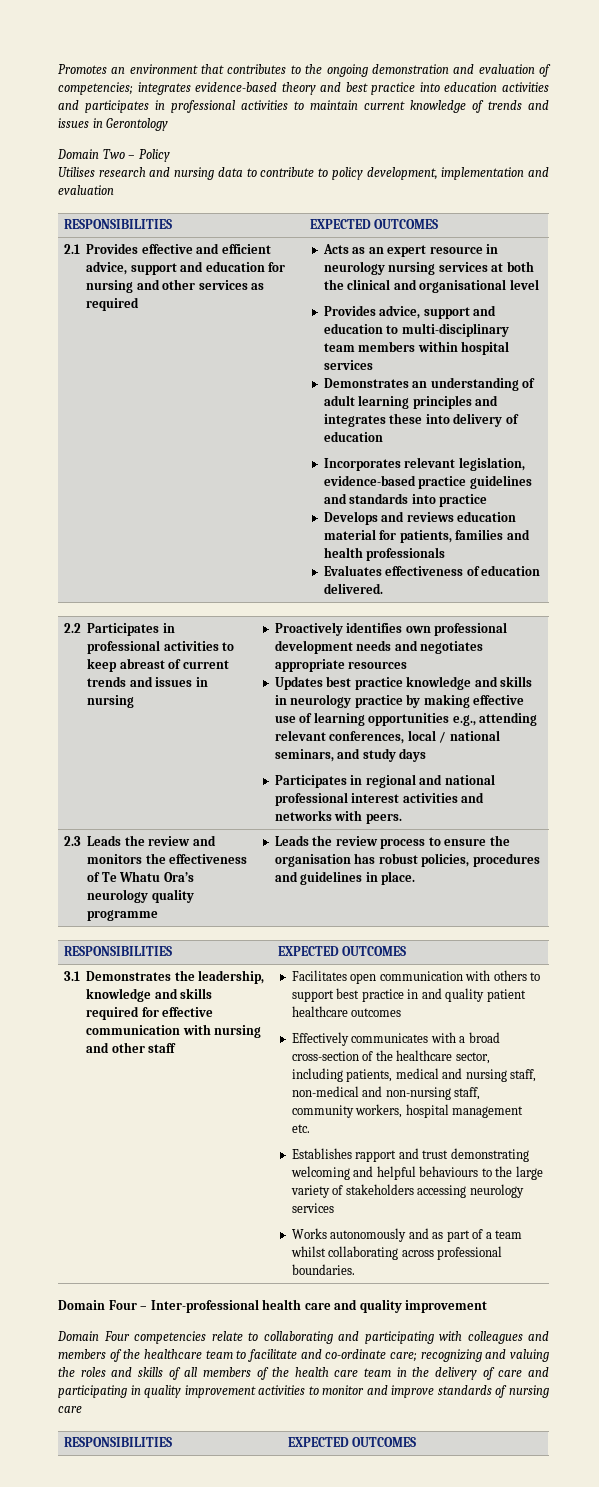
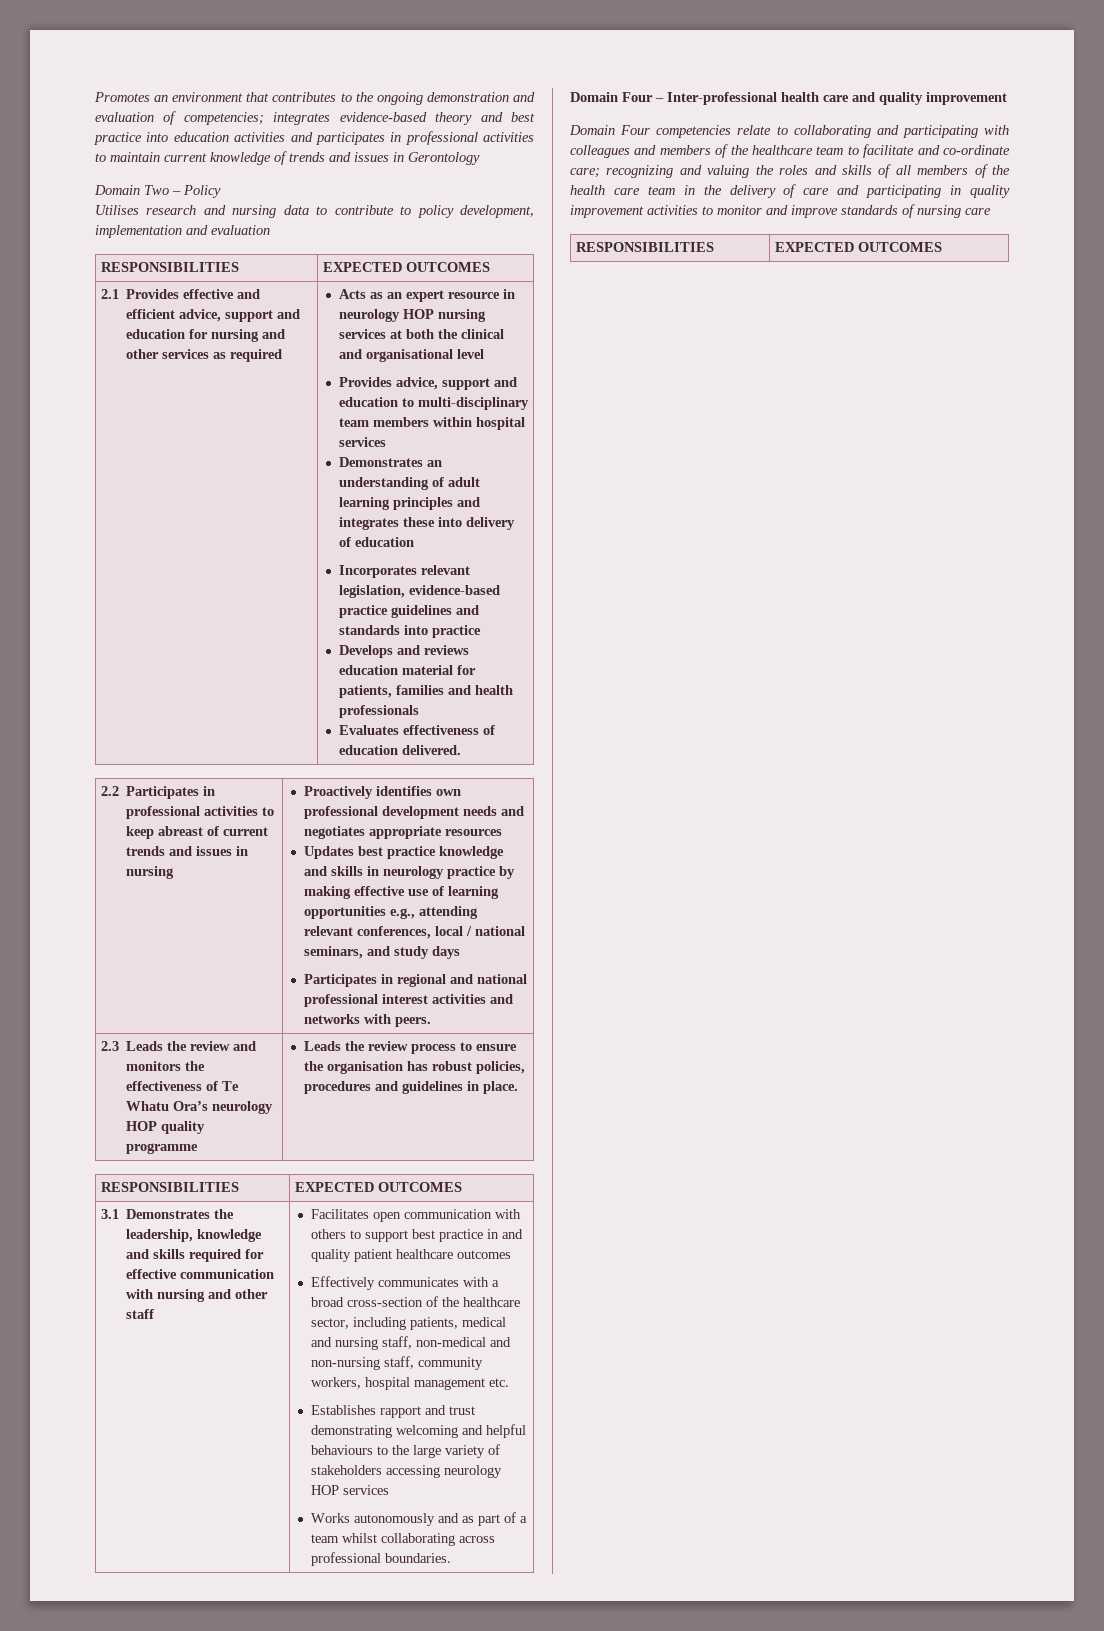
(385, 268) none -> [402,309,434,319] HOP
(149, 896) none -> [126,1121,158,1131] HOP
(524, 1191) none -> [310,1485,339,1495] HOP

